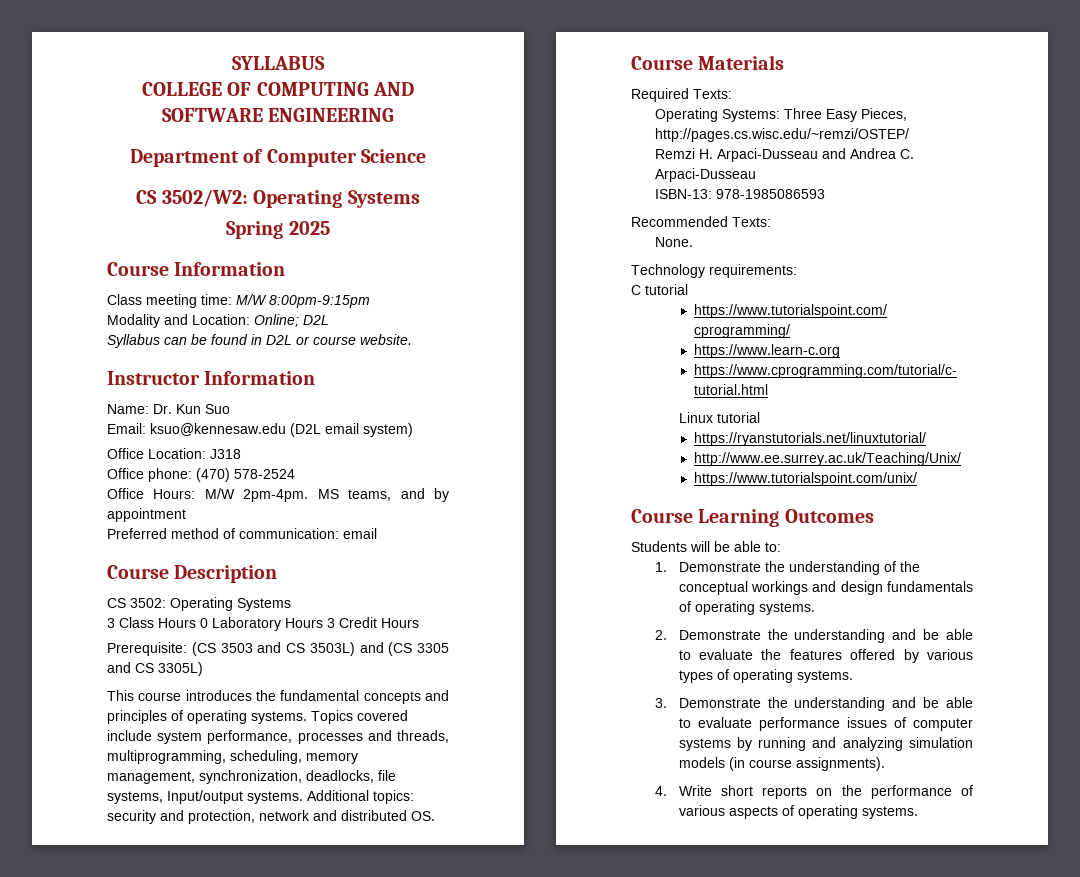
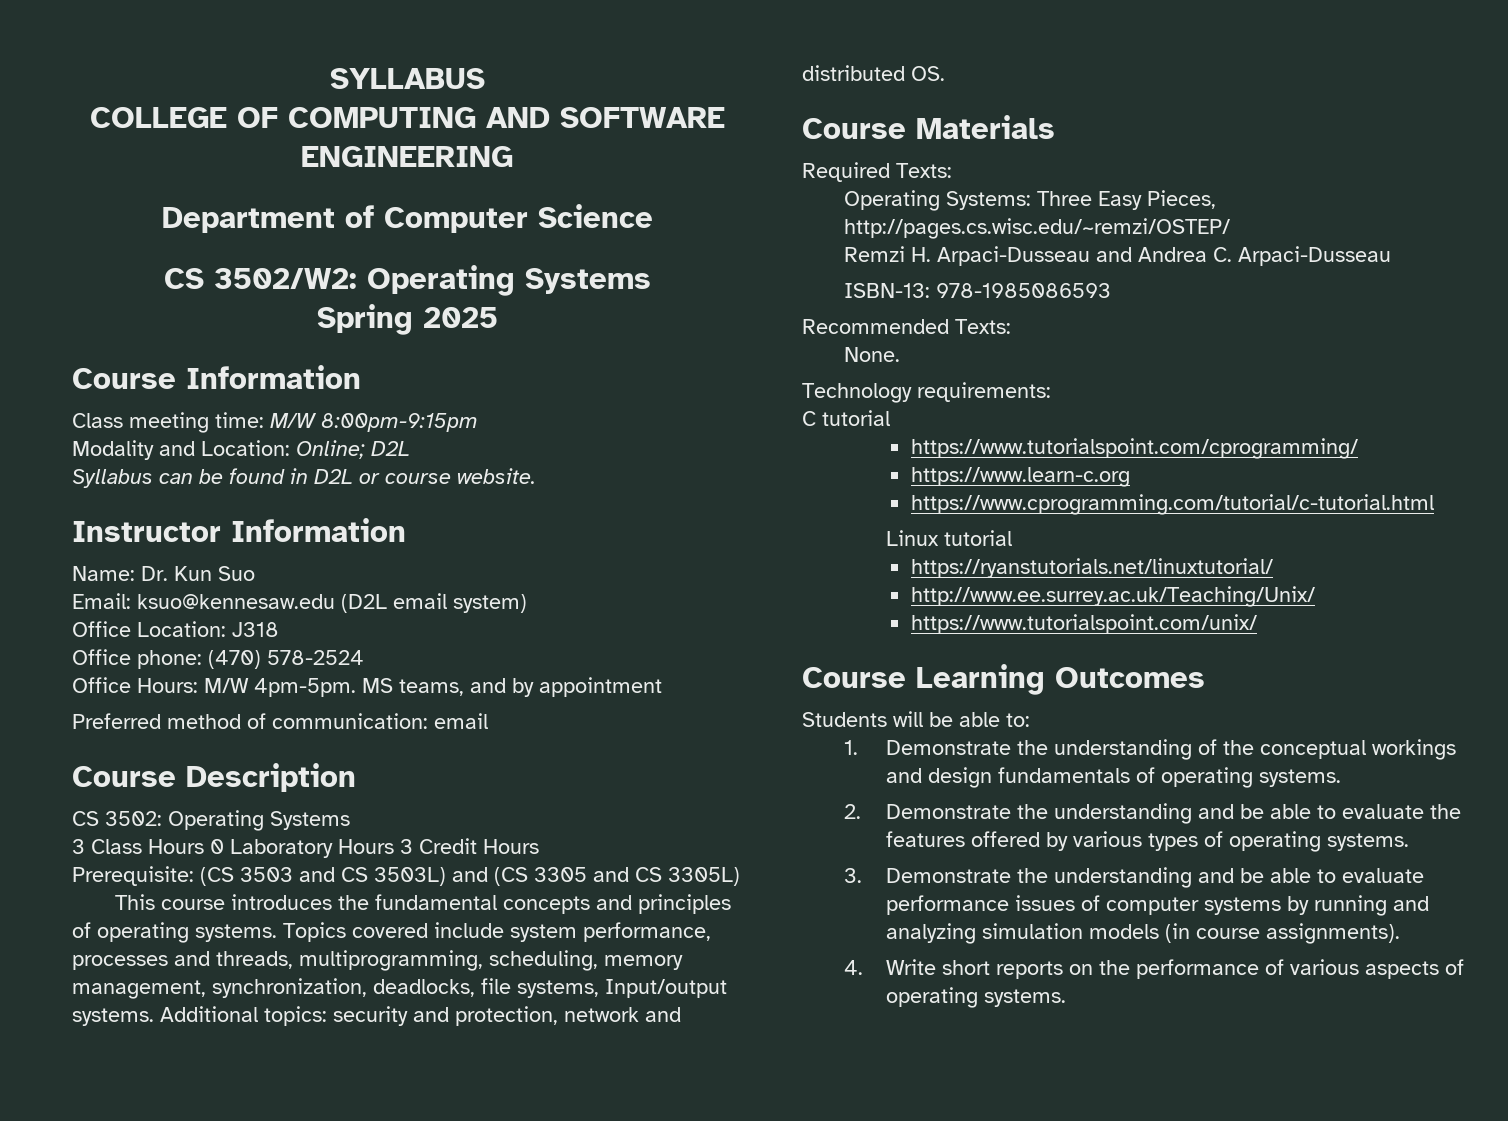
[243,489,309,502] 2pm-4pm. -> [254,678,356,697] 4pm-5pm.

